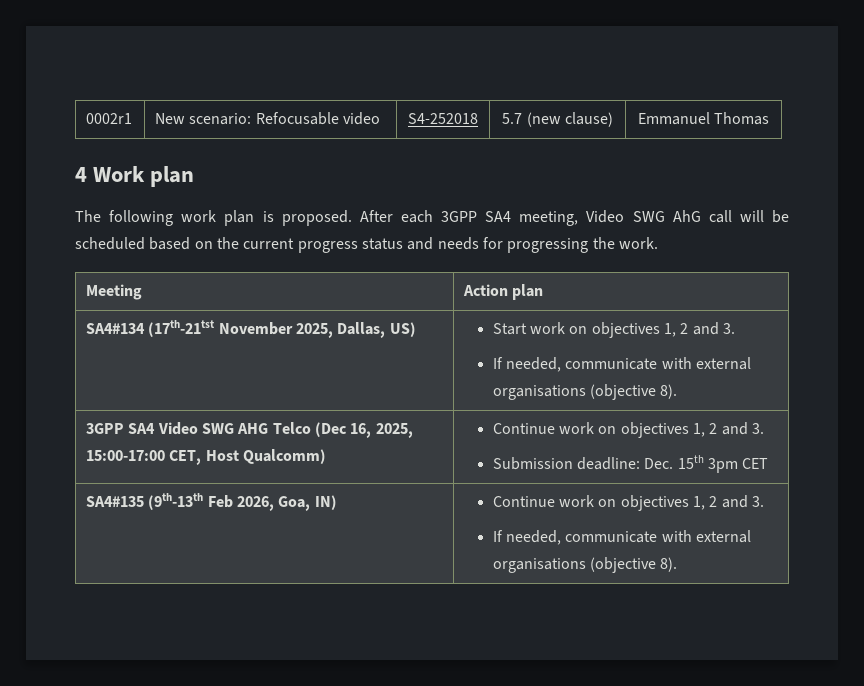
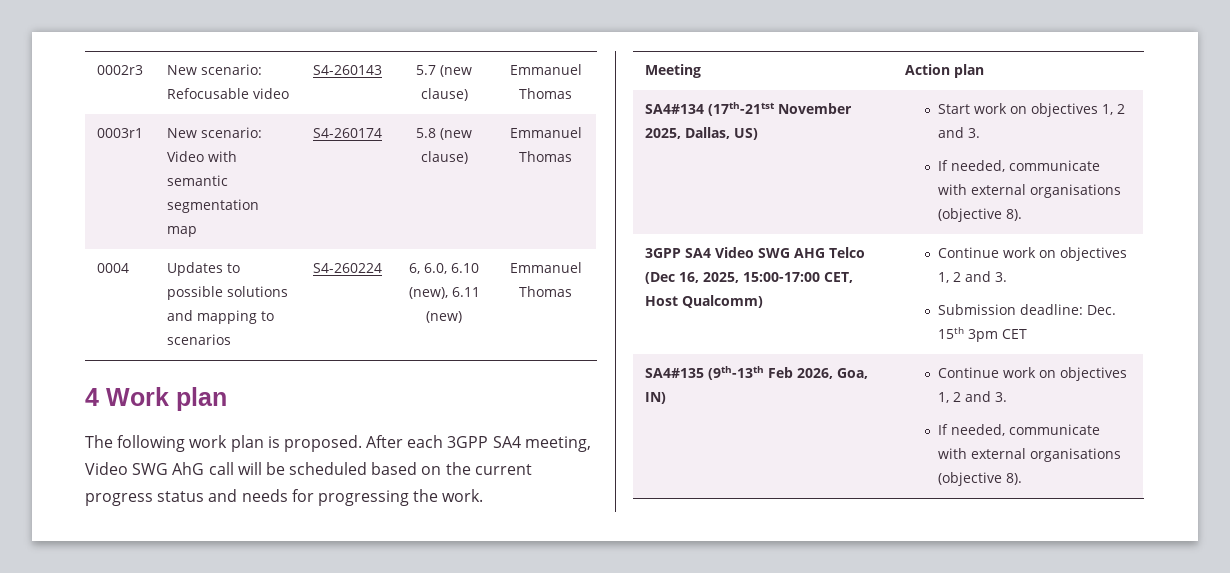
[86,113,133,124] 0002r1 -> [96,65,143,75] 0002r3
[408,113,478,124] S4-252018 -> [312,65,382,75] S4-260143
(770, 118) none -> [96,128,143,138] [166,127,262,138] [166,151,237,162] [166,175,228,186] [166,199,259,213] [166,226,197,237] [312,128,382,138] [416,128,472,140] [420,151,468,164] [509,127,582,138] [519,151,572,162] [96,263,129,273] [166,262,240,276] [166,286,288,300] [166,310,274,324] [166,334,231,345] [312,263,382,273] [409,263,479,274] [408,287,480,299] [426,311,462,323] [509,262,582,273] [519,286,572,297] // 0003r1 | New scenario: Video with semantic segmentation map | S4-260174 | 5.8 (new clause) | Emmanuel Thomas // 0004 | Updates to possible solutions and mapping to scenarios | S4-260224 | 6, 6.0, 6.10 (new), 6.11 (new) | Emmanuel Thomas

